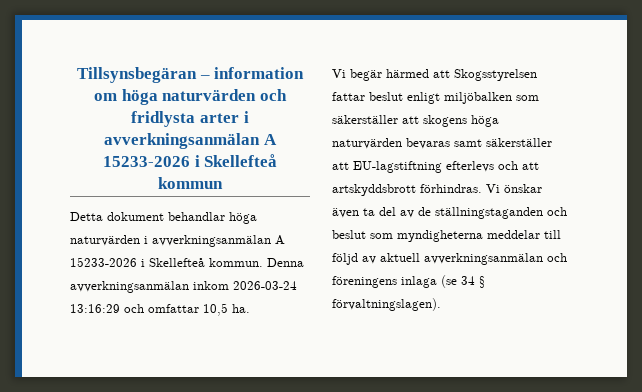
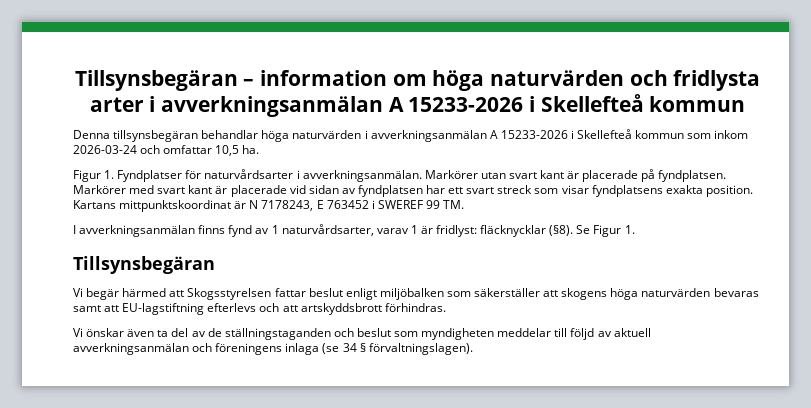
[70,212,164,221] Detta dokument -> [73,130,199,142] Denna tillsynsbegäran
[209,258,304,267] [70,281,189,293] kommun. Denna avverkningsanmälan -> [635,130,712,139] kommun som
[70,304,120,313] 13:16:29 -> (137, 149) none
(250, 308) none -> [73,169,727,182] [73,185,753,197] [73,200,465,212] [73,224,635,237] [73,256,215,274] // Figur 1. Fyndplatser för naturvårdsarter i avverkningsanmälan. Markörer utan svart kant är placerade på fyndplatsen. Markörer med svart kant är placerade vid sidan av fyndplatsen har ett svart streck som visar fyndplatsens exakta position. Kartans mittpunktskoordinat är N 7178243, E 763452 i SWEREF 99 TM. // I avverkningsanmälan finns fynd av 1 naturvårdsarter, varav 1 är fridlyst: fläcknycklar (§8). Se Figur 1. // Tillsynsbegäran
[486,138,552,147] säkerställer -> (101, 308) none
(482, 188) none -> (446, 307) //
[397,230,483,242] myndigheterna -> [421,328,495,340] myndigheten

